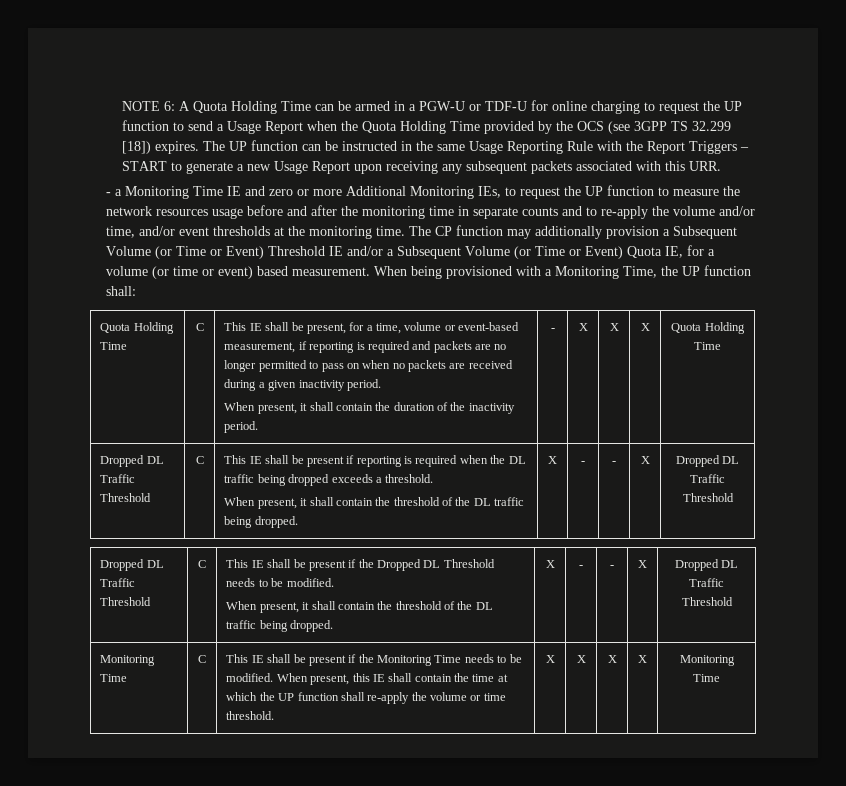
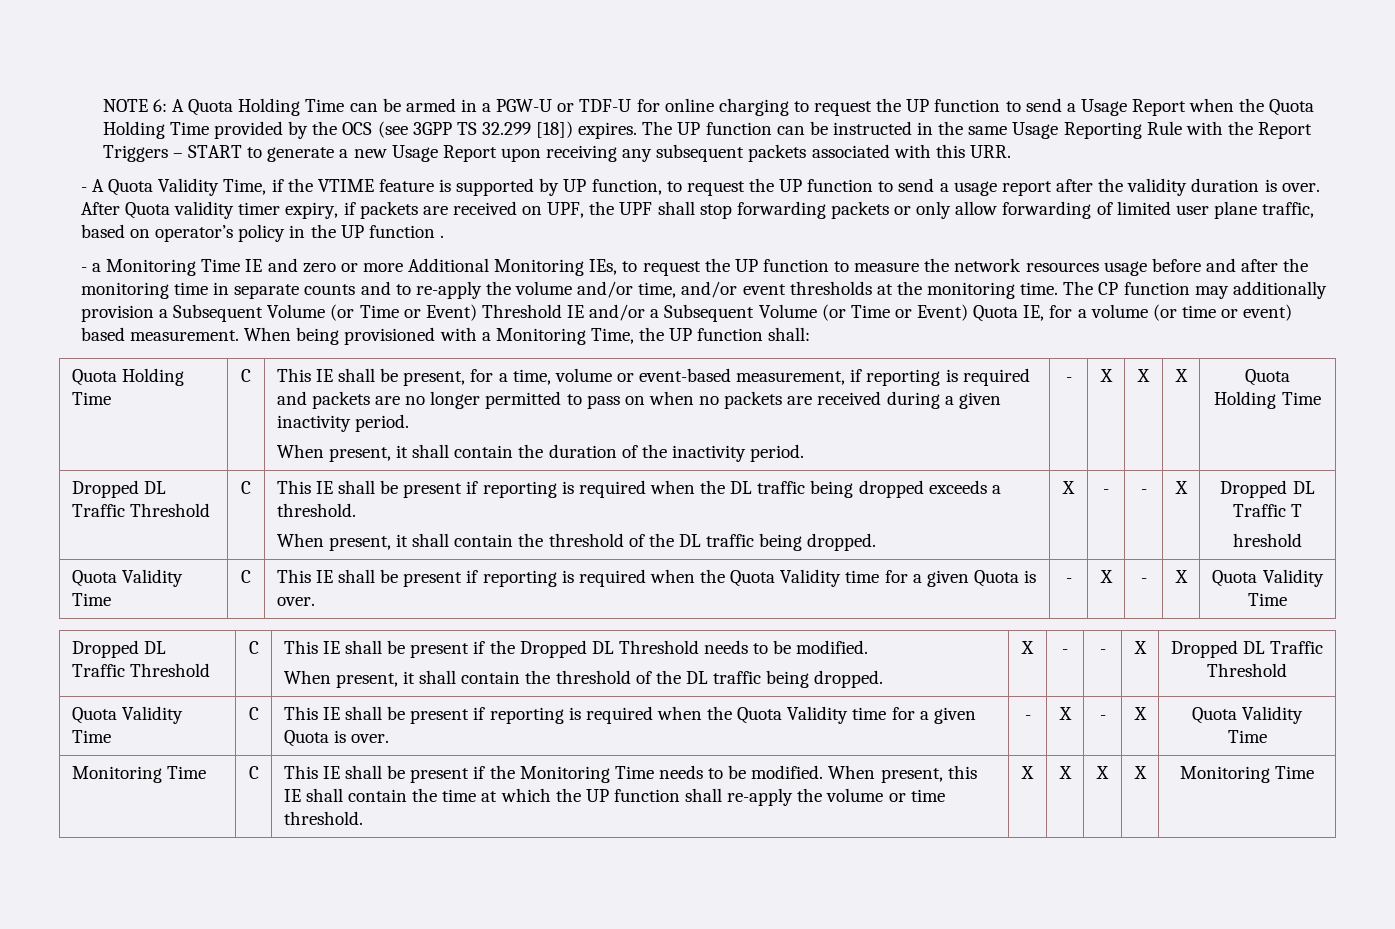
(721, 166) none -> [80,178,1320,196] [80,201,1315,219] [80,224,444,242] // - A Quota Validity Time, if the VTIME feature is supported by UP function, to request the UP function to send a usage report after the validity duration is over. After Quota validity timer expiry, if packets are received on UPF, the UPF shall stop forwarding packets or only allow forwarding of limited user plane traffic, based on operator’s policy in the UP function .
[682,493,734,502] Threshold -> [1291,504,1303,517] [1233,533,1302,547] [71,569,183,587] [71,593,111,606] [241,570,251,583] [276,569,1037,587] [276,597,315,606] [1065,578,1072,583] [1099,570,1113,583] [1140,578,1147,583] [1174,570,1188,583] [1212,569,1324,587] [1248,593,1287,606] T // hreshold // Quota Validity Time | C | This IE shall be present if reporting is required when the Quota Validity time for a given Quota is over. | - | X | - | X | Quota Validity Time
(733, 601) none -> [71,706,183,724] [71,730,111,743] [248,707,259,720] [283,706,976,724] [283,730,390,747] [1024,715,1031,720] [1058,707,1072,720] [1099,715,1106,720] [1133,707,1147,720] [1191,706,1304,724] [1227,730,1267,743] // Quota Validity Time | C | This IE shall be present if reporting is required when the Quota Validity time for a given Quota is over. | - | X | - | X | Quota Validity Time

